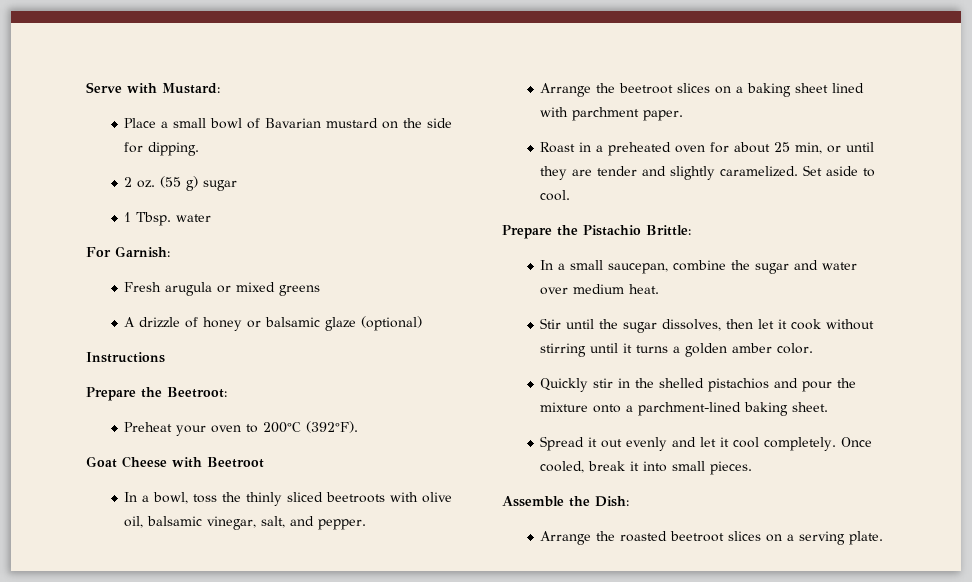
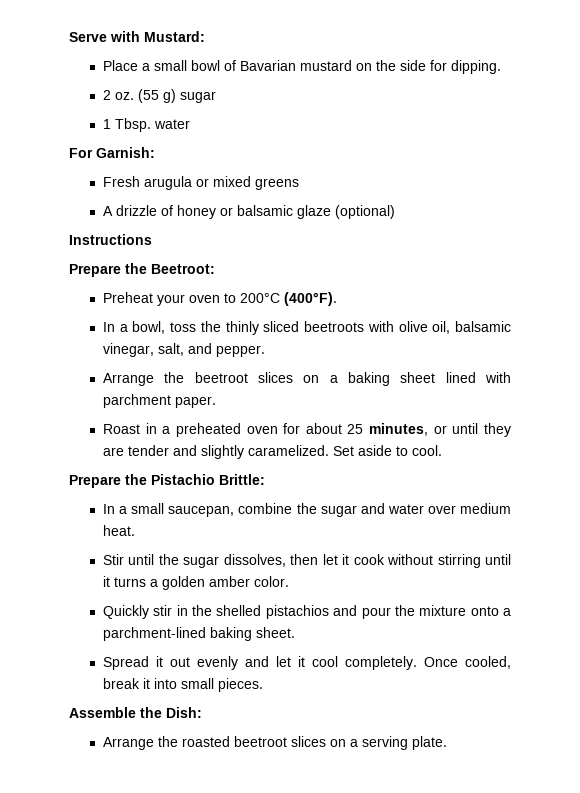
[306,421,359,433] [86,456,264,468] (392°F). // Goat Cheese with Beetroot -> [284,292,338,306] (400°F).
[795,142,823,154] min, -> [369,423,429,436] minutes,

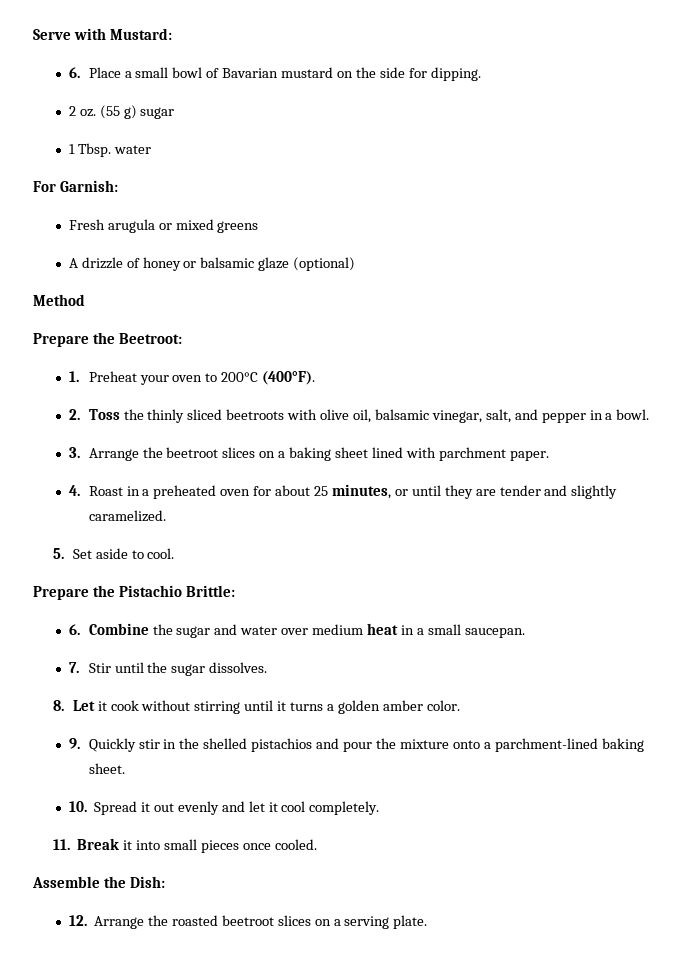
(205, 36) none -> [68,67,80,78] 6.
[69,234,152,245] Instructions -> [33,294,85,306] Method
(215, 269) none -> [68,371,79,382] 1.
[103,321,197,334] In a bowl, toss -> [68,409,120,420] 2. Toss
[216,345,266,357] pepper. // -> [541,409,650,423] [68,447,80,458] pepper in a bowl. // 3.
(217, 402) none -> [68,485,80,496] 4.
(330, 450) none -> [52,548,64,559] // 5.
[103,503,293,517] In a small saucepan, combine -> [68,623,149,635] 6. Combine
[103,525,136,536] heat. // -> [367,623,525,638] [68,662,79,673] heat in a small saucepan. // 7.
[223,554,338,567] dissolves, then let -> [209,662,268,673] [52,700,95,711] dissolves. // 8. Let
(290, 581) none -> [68,738,80,749] 9.
(296, 632) none -> [68,801,87,812] 10.
[424,656,511,669] [103,678,264,692] Once cooled, break it into small pieces. -> [52,838,317,853] // 11. Break it into small pieces once cooled.
(202, 712) none -> [68,915,87,926] 12.

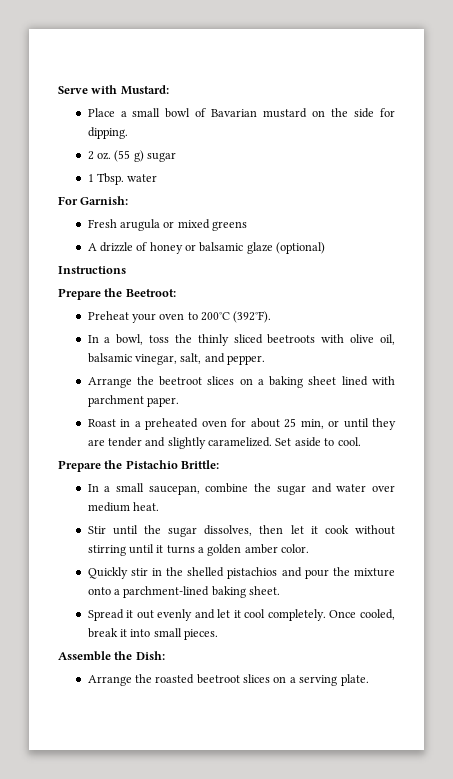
[68,67,80,78] 6. -> (169, 90) none
[33,294,85,306] Method -> [58,266,126,274] Instructions
[68,371,79,382] 1. -> (176, 293) none
[262,371,316,385] [68,409,120,420] (400°F). // 2. Toss -> [233,311,272,323] [87,334,170,345] (392°F). // In a bowl, toss
[541,409,650,423] [68,447,80,458] pepper in a bowl. // 3. -> [227,355,266,365] pepper. //
[68,485,80,496] 4. -> (179, 402) none
[331,484,391,499] minutes, -> [300,419,324,429] min,
[52,548,64,559] // 5. -> (273, 442) none
[68,623,149,635] 6. Combine -> [87,483,249,495] In a small saucepan, combine
[367,623,525,638] [68,662,79,673] heat in a small saucepan. // 7. -> [132,502,159,511] heat. //
[209,662,268,673] [52,700,95,711] dissolves. // 8. Let -> [204,525,304,536] dissolves, then let
[68,738,80,749] 9. -> (310, 548) none
[68,801,87,812] 10. -> (281, 590) none
[52,838,317,853] // 11. Break it into small pieces once cooled. -> [329,609,395,620] [87,628,219,640] Once cooled, break it into small pieces.
[68,915,87,926] 12. -> (165, 655) none

